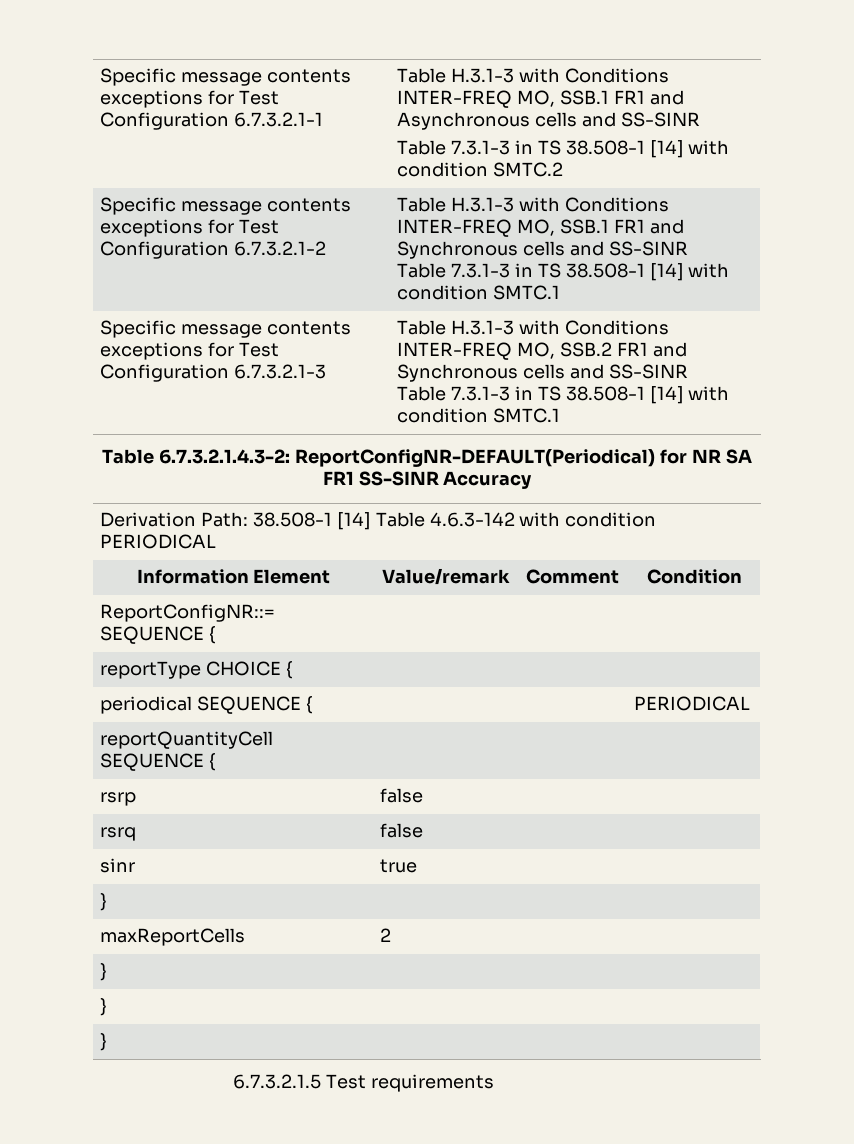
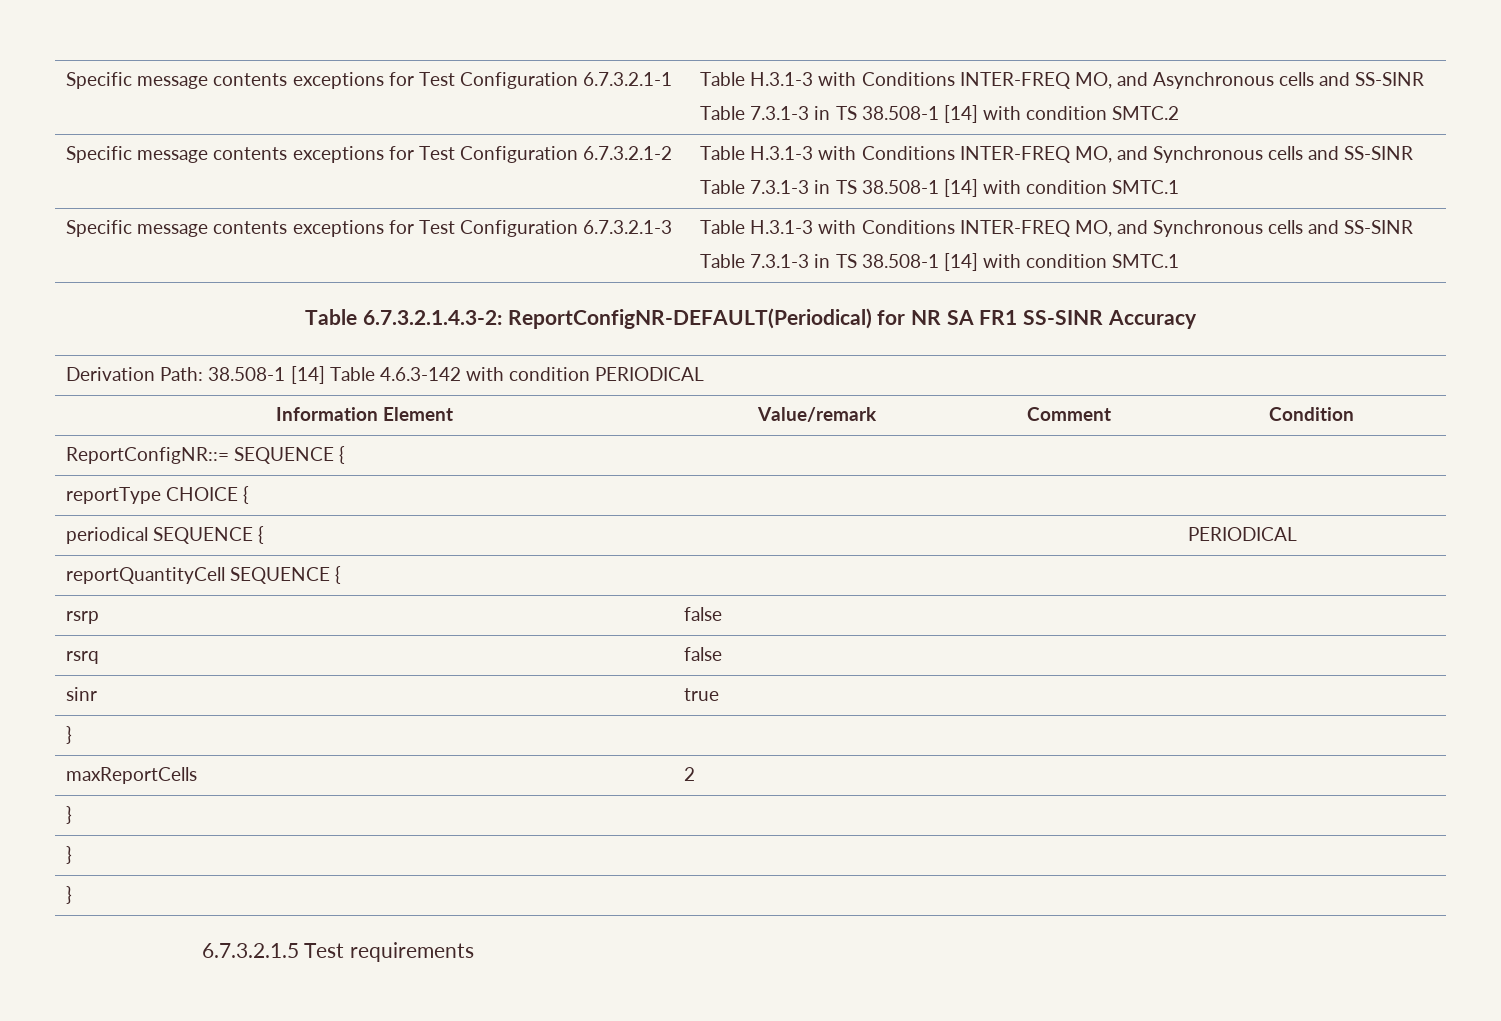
[559,90,645,105] SSB.1 FR1 -> (1112, 80) none
[559,219,645,234] SSB.1 FR1 -> (1112, 154) none
[559,342,648,357] SSB.2 FR1 -> (1112, 228) none

